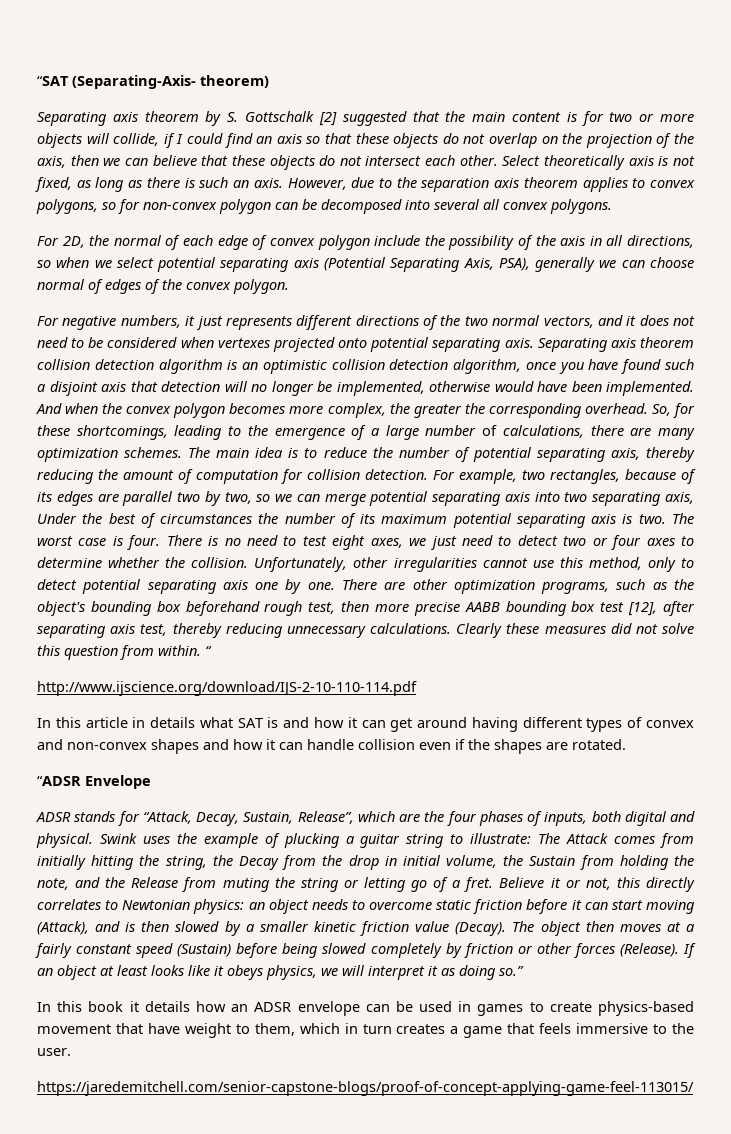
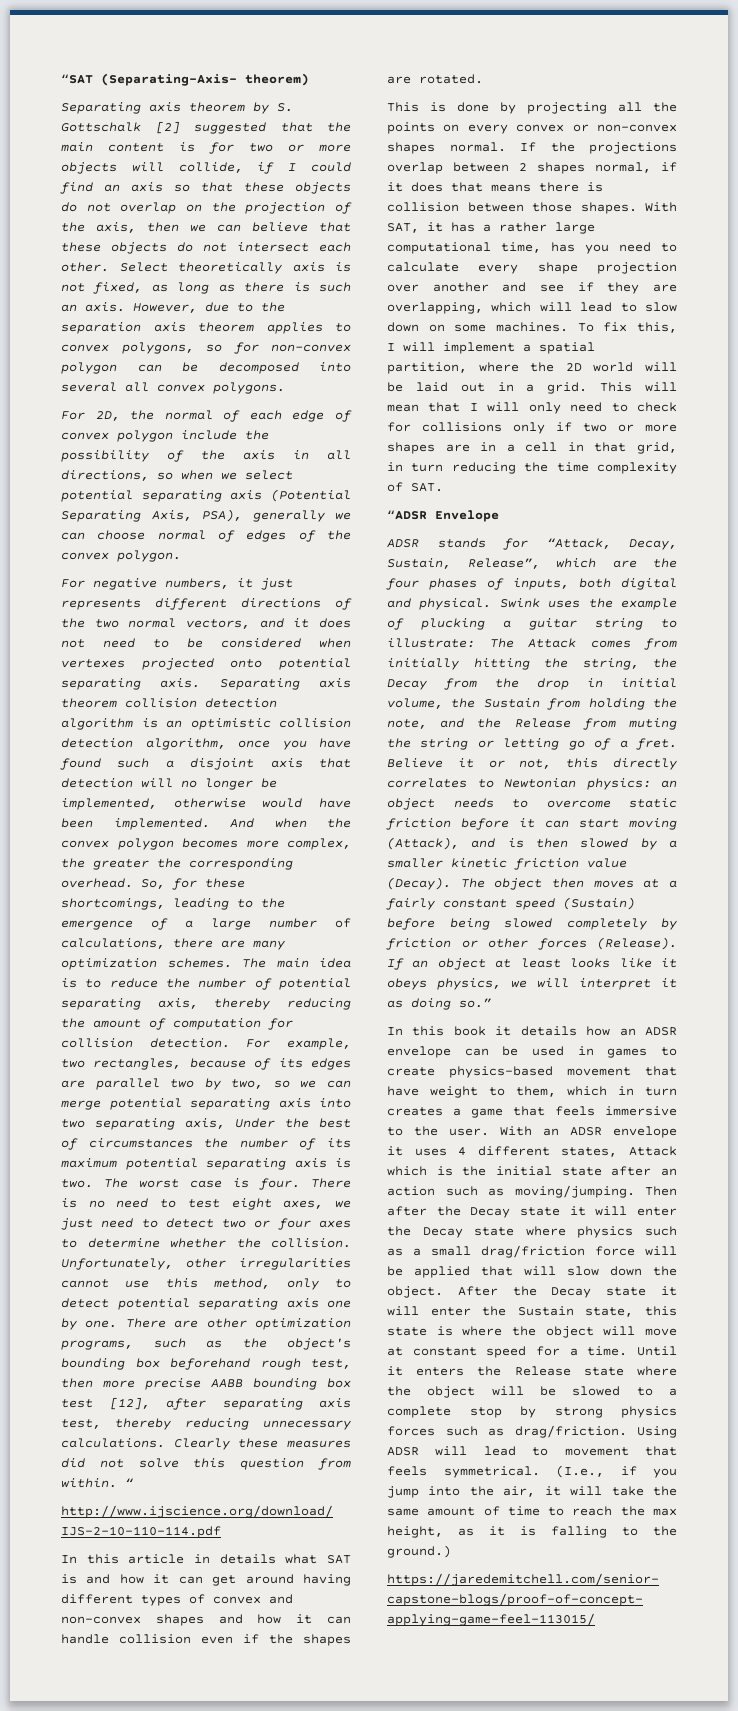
(626, 744) none -> [387,102,677,114] [387,122,677,134] [387,142,677,154] [387,162,677,174] [387,182,603,192] [387,202,677,214] [387,222,595,234] [387,242,677,254] [387,262,677,274] [387,282,677,294] [387,302,677,314] [387,322,677,333] [387,342,595,354] [387,362,677,374] [387,382,677,394] [387,402,677,414] [387,422,677,434] [387,442,677,454] [387,462,677,474] [387,482,443,492] // This is done by projecting all the points on every convex or non-convex shapes normal. If the projections overlap between 2 shapes normal, if it does that means there is collision between those shapes. With SAT, it has a rather large computational time, has you need to calculate every shape projection over another and see if they are overlapping, which will lead to slow down on some machines. To fix this, I will implement a spatial partition, where the 2D world will be laid out in a grid. This will mean that I will only need to check for collisions only if two or more shapes are in a cell in that grid, in turn reducing the time complexity of SAT.
(71, 1052) none -> [500,1126,677,1138] [387,1146,677,1157] [387,1166,677,1176] [387,1185,677,1198] [387,1206,677,1218] [387,1226,677,1238] [387,1245,677,1258] [387,1266,677,1278] [387,1286,677,1298] [387,1306,677,1317] [387,1326,677,1338] [387,1346,677,1358] [387,1366,677,1376] [387,1386,677,1398] [387,1406,677,1418] [387,1425,677,1438] [387,1446,677,1456] [387,1465,677,1478] [387,1486,677,1498] [387,1506,677,1516] [387,1526,677,1538] [387,1545,451,1558] With an ADSR envelope it uses 4 different states, Attack which is the initial state after an action such as moving/jumping. Then after the Decay state it will enter the Decay state where physics such as a small drag/friction force will be applied that will slow down the object. After the Decay state it will enter the Sustain state, this state is where the object will move at constant speed for a time. Until it enters the Release state where the object will be slowed to a complete stop by strong physics forces such as drag/friction. Using ADSR will lead to movement that feels symmetrical. (I.e., if you jump into the air, it will take the same amount of time to reach the max height, as it is falling to the ground.)

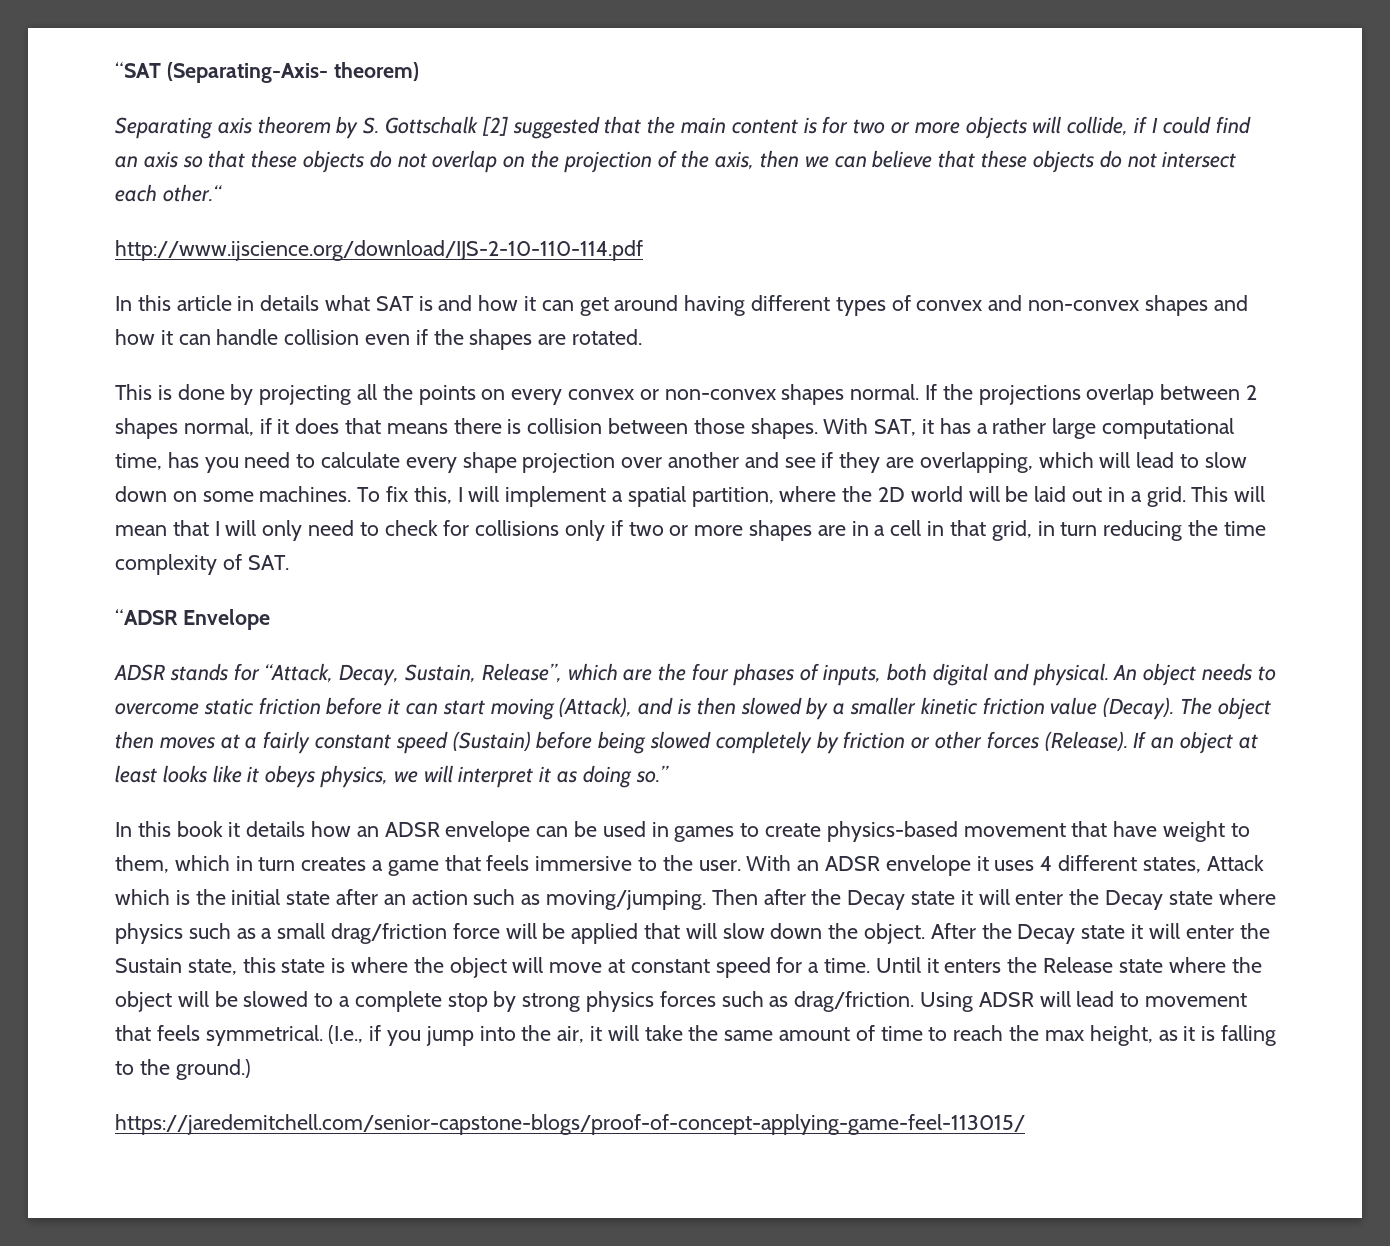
[61,262,351,274] [61,282,351,294] [61,302,285,313] [61,322,351,334] [61,342,351,354] [61,362,351,374] [61,382,285,394] [61,410,352,422] [61,430,269,442] [61,450,351,462] [61,470,293,481] [61,489,351,502] [61,509,351,522] [61,530,351,542] [61,550,181,562] [61,578,293,590] [61,598,352,610] [61,618,351,629] [61,638,351,648] [61,658,351,670] [61,678,351,690] [61,698,277,708] [61,718,351,730] [61,738,351,750] [60,758,351,770] [61,778,277,790] [61,798,351,810] [61,818,351,830] [61,838,351,850] [61,858,293,870] [61,878,245,890] [61,898,285,910] [61,918,351,930] [61,938,285,950] [61,958,351,970] [61,978,351,990] [61,998,351,1010] [61,1018,293,1030] [61,1038,351,1050] [61,1058,351,1070] [61,1078,352,1090] [61,1098,351,1110] [61,1118,351,1130] [61,1138,351,1150] [61,1158,351,1170] [61,1178,351,1190] [61,1198,352,1210] [61,1218,351,1230] [61,1238,351,1248] [61,1258,351,1270] [61,1278,351,1290] [61,1298,351,1310] [61,1318,351,1330] [61,1338,351,1350] [61,1358,351,1370] [61,1378,351,1390] [61,1397,351,1410] [61,1418,351,1430] [61,1438,351,1450] [61,1458,351,1470] [61,1478,133,1488] other. Select theoretically axis is not fixed, as long as there is such an axis. However, due to the separation axis theorem applies to convex polygons, so for non-convex polygon can be decomposed into several all convex polygons. // For 2D, the normal of each edge of convex polygon include the possibility of the axis in all directions, so when we select potential separating axis (Potential Separating Axis, PSA), generally we can choose normal of edges of the convex polygon. // For negative numbers, it just represents different directions of the two normal vectors, and it does not need to be considered when vertexes projected onto potential separating axis. Separating axis theorem collision detection algorithm is an optimistic collision detection algorithm, once you have found such a disjoint axis that detection will no longer be implemented, otherwise would have been implemented. And when the convex polygon becomes more complex, the greater the corresponding overhead. So, for these shortcomings, leading to the emergence of a large number of calculations, there are many optimization schemes. The main idea is to reduce the number of potential separating axis, thereby reducing the amount of computation for collision detection. For example, two rectangles, because of its edges are parallel two by two, so we can merge potential separating axis into two separating axis, Under the best of circumstances the number of its maximum potential separating axis is two. The worst case is four. There is no need to test eight axes, we just need to detect two or four axes to determine whether the collision. Unfortunately, other irregularities cannot use this method, only to detect potential separating axis one by one. There are other optimization programs, such as the object's bounding box beforehand rough test, then more precise AABB bounding box test [12], after separating axis test, thereby reducing unnecessary calculations. Clearly these measures did not solve this question from within. “ -> [162,184,222,202] other.“
[499,598,677,610] [387,618,677,630] [387,638,677,650] [387,658,677,670] [387,678,677,690] [387,698,677,710] [387,718,677,730] [387,738,677,750] [387,758,677,770] [387,778,677,790] Swink uses the example of plucking a guitar string to illustrate: The Attack comes from initially hitting the string, the Decay from the drop in initial volume, the Sustain from holding the note, and the Release from muting the string or letting go of a fret. Believe it or not, this directly correlates to Newtonian physics: an -> [1113,664,1138,680] An

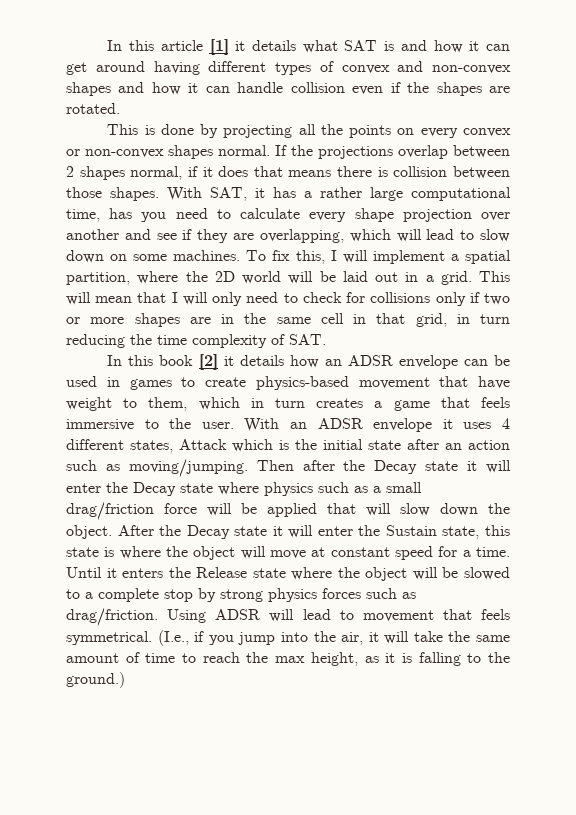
[115,62,419,83] [115,116,1251,139] [115,150,1237,173] [115,184,222,202] [115,240,643,261] “SAT (Separating-Axis- theorem) // Separating axis theorem by S. Gottschalk [2] suggested that the main content is for two or more objects will collide, if I could find an axis so that these objects do not overlap on the projection of the axis, then we can believe that these objects do not intersect each other.“ // http://www.ijscience.org/download/IJS-2-10-110-114.pdf // -> (107, 45) none
[237,296,255,311] in -> [209,39,246,55] [1] it
[874,525,886,536] a -> [244,313,311,324] the same
[115,609,270,630] [114,663,1276,686] [115,697,1271,720] [115,731,1258,754] [115,765,669,788] // “ADSR Envelope // ADSR stands for “Attack, Decay, Sustain, Release”, which are the four phases of inputs, both digital and physical. An object needs to overcome static friction before it can start moving (Attack), and is then slowed by a smaller kinetic friction value (Decay). The object then moves at a fairly constant speed (Sustain) before being slowed completely by friction or other forces (Release). If an object at least looks like it obeys physics, we will interpret it as doing so.” -> (326, 339) none
(223, 829) none -> [198,354,218,370] [2]
[115,1114,1025,1135] // https://jaredemitchell.com/senior-capstone-blogs/proof-of-concept-applying-game-feel-113015/ -> (125, 680) none

